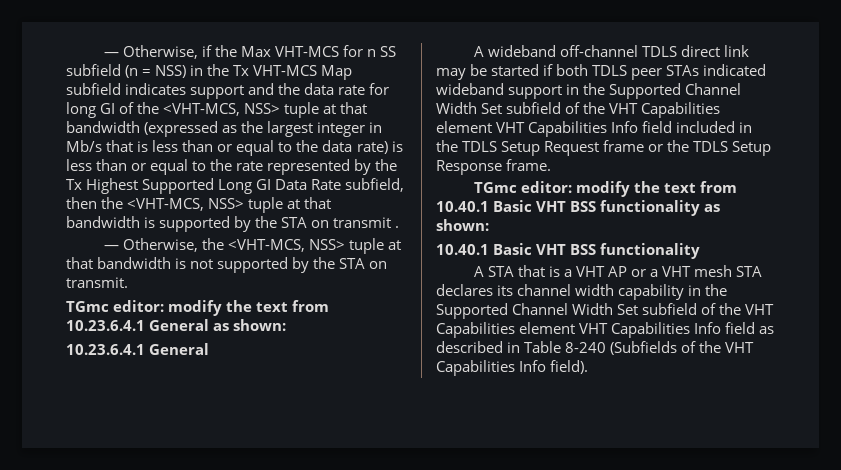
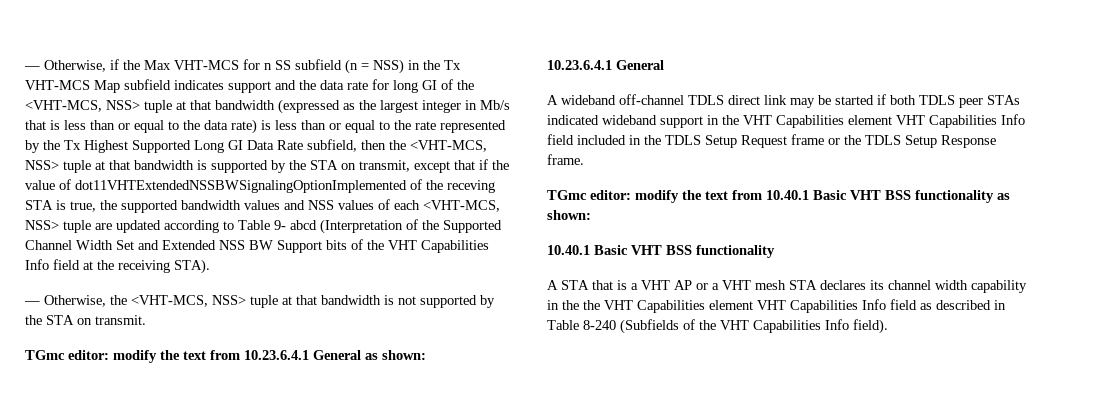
[333,217,400,228] transmit . -> [359,159,509,173] [25,179,495,193] [25,199,500,213] [25,219,502,234] [25,239,489,253] [25,259,210,274] transmit, except that if the value of dot11VHTExtendedNSSBWSignalingOptionImplemented of the receving STA is true, the supported bandwidth values and NSS values of each <VHT-MCS, NSS> tuple are updated according to Table 9- abcd (Interpretation of the Supported Channel Width Set and Extended NSS BW Support bits of the VHT Capabilities Info field at the receiving STA).
[609,83,742,99] [436,102,606,114] Supported Channel Width Set subfield of the -> (739, 120) none
[436,303,717,319] Supported Channel Width Set subfield of -> (579, 305) none

